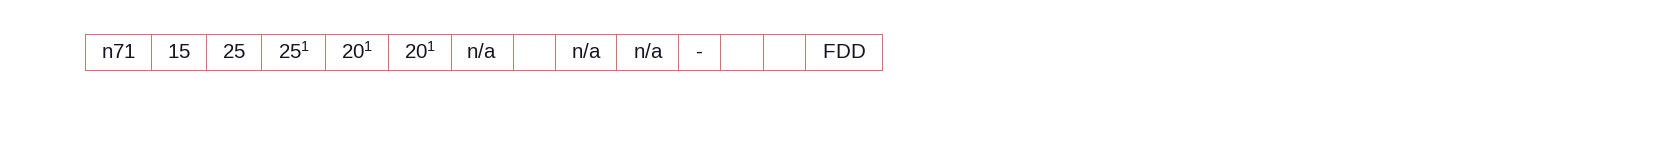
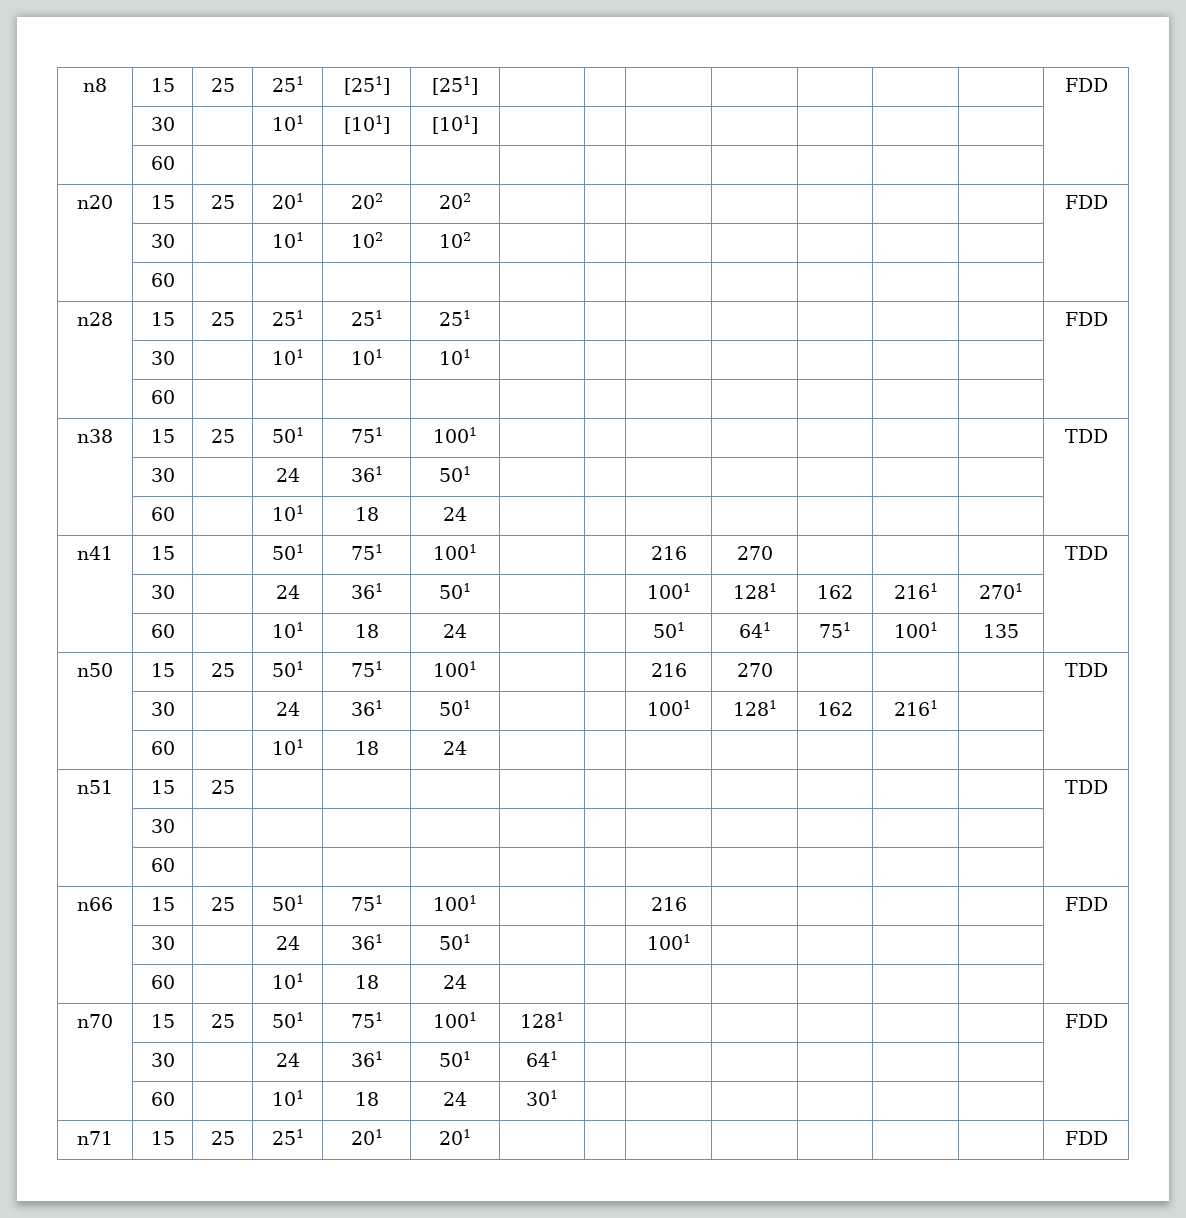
(102, 51) none -> [83,78,107,92] [150,78,175,92] [210,78,235,92] [271,76,304,92] [343,76,390,95] [432,76,478,95] [1064,78,1108,92] [150,117,175,131] [271,115,304,131] [343,115,390,134] [432,115,478,134] [150,156,175,170] [77,195,113,209] [150,195,175,209] [210,195,235,209] [271,193,304,209] [350,193,383,209] [439,193,471,209] [1064,195,1108,209] [150,234,175,248] [271,232,304,248] [350,232,383,248] [439,232,471,248] [150,273,175,287] [77,312,113,326] [150,312,175,326] [210,312,235,326] [271,310,304,326] [350,310,383,326] [439,310,471,326] [1064,312,1108,326] [150,351,175,365] [271,349,304,365] [350,349,383,365] [439,349,471,365] [150,390,175,404] [77,429,113,443] [150,429,175,443] [210,429,235,443] [271,427,304,443] [350,427,383,443] [433,427,477,443] [1064,429,1108,443] [150,468,175,482] [275,468,300,482] [350,466,383,482] [439,466,471,482] [150,507,175,521] [271,505,304,521] [354,507,379,521] [443,507,467,521] [77,546,113,560] [150,546,175,560] [271,544,304,560] [350,544,383,560] [433,544,477,560] [650,546,687,560] [736,546,773,560] [1064,546,1108,560] [150,585,175,599] [275,585,300,599] [350,583,383,599] [439,583,471,599] [646,583,691,599] [732,583,777,599] [817,585,853,599] [893,583,938,599] [979,583,1023,599] [150,624,175,638] [271,622,304,638] [354,624,379,638] [443,624,467,638] [652,622,685,638] [738,622,771,638] [819,622,851,638] [893,622,938,638] [983,624,1019,638] [77,663,113,677] [150,663,175,677] [210,663,235,677] [271,661,304,677] [350,661,383,677] [433,661,477,677] [650,663,687,677] [736,663,773,677] [1064,663,1108,677] [150,702,175,716] [275,702,300,716] [350,700,383,716] [439,700,471,716] [646,700,691,716] [732,700,777,716] [817,702,853,716] [893,700,938,716] [150,741,175,755] [271,739,304,755] [354,741,379,755] [443,741,467,755] [77,780,113,794] [150,780,175,794] [210,780,235,794] [1064,780,1108,794] [150,819,175,833] [150,858,175,872] [77,897,113,911] [150,897,175,911] [210,897,235,911] [271,895,304,911] [350,895,383,911] [433,895,477,911] [650,897,687,911] [1064,897,1108,911] [150,936,175,950] [275,936,300,950] [350,934,383,950] [439,934,471,950] [646,934,691,950] [150,975,175,989] [271,973,304,989] [354,975,379,989] [443,975,467,989] [77,1014,113,1028] [150,1014,175,1028] [210,1014,235,1028] [271,1012,304,1028] [350,1012,383,1028] [433,1012,477,1028] [520,1012,564,1028] [1064,1014,1108,1028] [150,1053,175,1067] [275,1053,300,1067] [350,1051,383,1067] [439,1051,471,1067] [526,1051,558,1067] [150,1092,175,1106] [271,1090,304,1106] [354,1092,379,1106] [443,1092,467,1106] [526,1090,558,1106] n8 | 15 | 25 | 251 | [251] | [251] | | | | | | | | FDD // | 30 | | 101 | [101] | [101] | | | | | | | | // | 60 | | | | | | | | | | | | // n20 | 15 | 25 | 201 | 202 | 202 | | | | | | | | FDD // | 30 | | 101 | 102 | 102 | | | | | | | | // | 60 | | | | | | | | | | | | // n28 | 15 | 25 | 251 | 251 | 251 | | | | | | | | FDD // | 30 | | 101 | 101 | 101 | | | | | | | | // | 60 | | | | | | | | | | | | // n38 | 15 | 25 | 501 | 751 | 1001 | | | | | | | | TDD // | 30 | | 24 | 361 | 501 | | | | | | | | // | 60 | | 101 | 18 | 24 | | | | | | | | // n41 | 15 | | 501 | 751 | 1001 | | | 216 | 270 | | | | TDD // | 30 | | 24 | 361 | 501 | | | 1001 | 1281 | 162 | 2161 | 2701 | // | 60 | | 101 | 18 | 24 | | | 501 | 641 | 751 | 1001 | 135 | // n50 | 15 | 25 | 501 | 751 | 1001 | | | 216 | 270 | | | | TDD // | 30 | | 24 | 361 | 501 | | | 1001 | 1281 | 162 | 2161 | | // | 60 | | 101 | 18 | 24 | | | | | | | | // n51 | 15 | 25 | | | | | | | | | | | TDD // | 30 | | | | | | | | | | | | // | 60 | | | | | | | | | | | | // n66 | 15 | 25 | 501 | 751 | 1001 | | | 216 | | | | | FDD // | 30 | | 24 | 361 | 501 | | | 1001 | | | | | // | 60 | | 101 | 18 | 24 | | | | | | | | // n70 | 15 | 25 | 501 | 751 | 1001 | 1281 | | | | | | | FDD // | 30 | | 24 | 361 | 501 | 641 | | | | | | | // | 60 | | 101 | 18 | 24 | 301 | | | | | | | //
[467,43,497,58] [572,43,601,58] [633,43,663,58] [696,51,703,58] n/a | | n/a | n/a | - -> (471, 1137) | | | |

